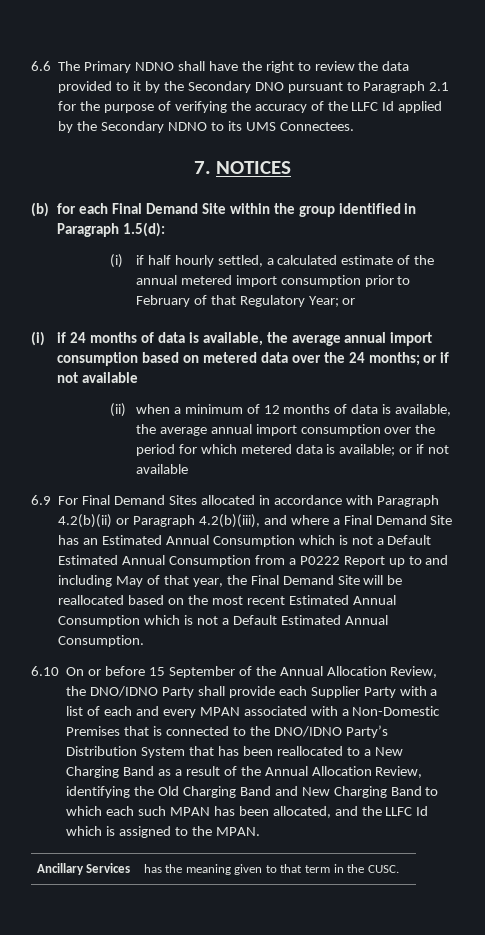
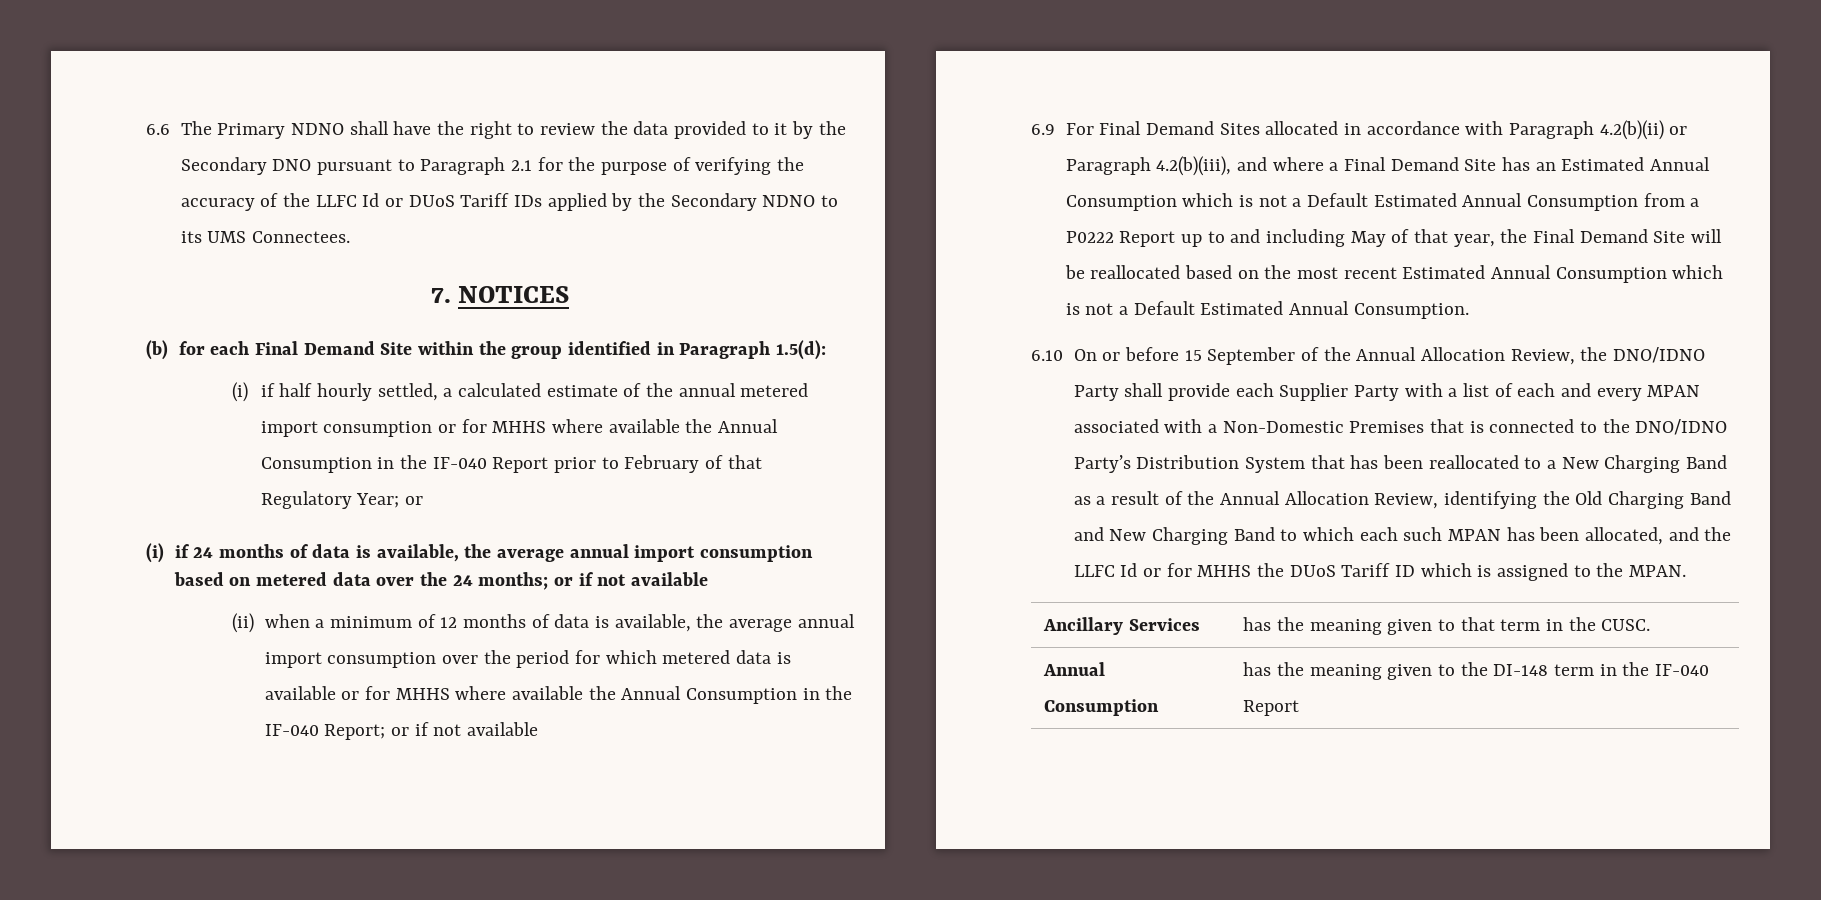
(395, 106) none -> [384,193,542,207] or DUoS Tariff IDs
(361, 281) none -> [438,419,779,433] [260,455,549,473] or for MHHS where available the Annual Consumption in the IF-040 Report
[339,444,396,456] available; -> [264,686,853,704] [264,724,386,740] available or for MHHS where available the Annual Consumption in the IF-040 Report;
(429, 811) none -> [1142,563,1415,577] or for MHHS the DUoS Tariff ID
(399, 869) none -> [1043,662,1106,676] [1044,699,1160,716] [1243,662,1709,680] [1243,700,1300,716] // Annual Consumption | has the meaning given to the DI-148 term in the IF-040 Report

